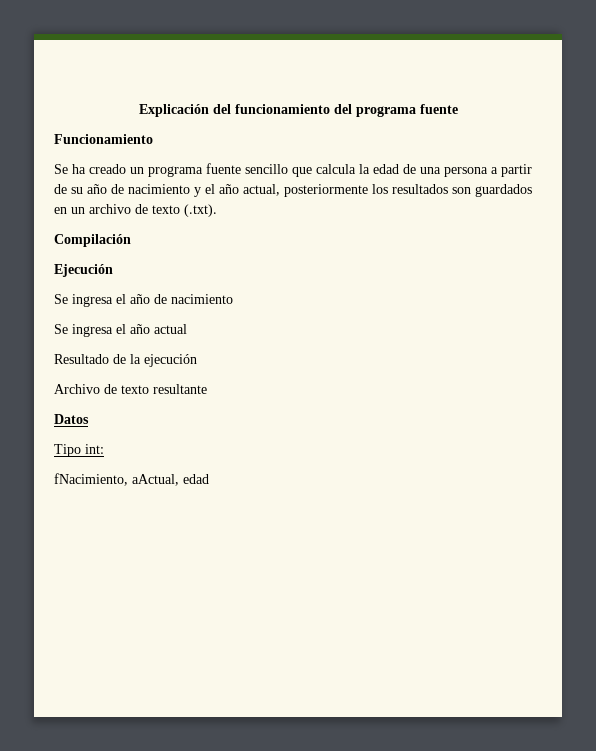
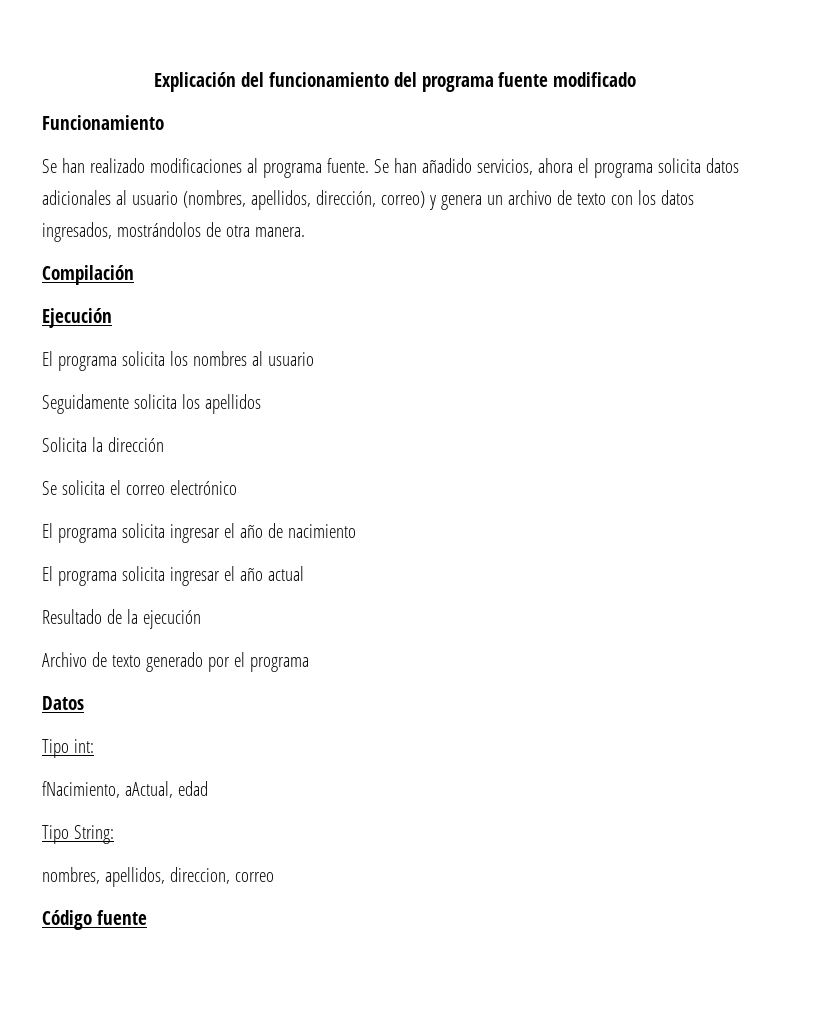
(458, 109) none -> [553,72,637,87] modificado
[72,163,532,177] [54,184,532,197] [54,204,217,217] [54,234,131,247] [54,264,113,277] [54,294,113,307] ha creado un programa fuente sencillo que calcula la edad de una persona a partir de su año de nacimiento y el año actual, posteriormente los resultados son guardados en un archivo de texto (.txt). // Compilación // Ejecución // Se ingresa -> [61,158,739,178] [42,190,694,210] [42,222,305,242] [42,265,134,285] [42,308,112,328] [42,351,314,371] [42,394,261,414] [42,437,164,452] [42,480,237,495] [42,523,220,543] han realizado modificaciones al programa fuente. Se han añadido servicios, ahora el programa solicita datos adicionales al usuario (nombres, apellidos, dirección, correo) y genera un archivo de texto con los datos ingresados, mostrándolos de otra manera. // Compilación // Ejecución // El programa solicita los nombres al usuario // Seguidamente solicita los apellidos // Solicita la dirección // Se solicita el correo electrónico // El programa solicita ingresar
[54,324,113,337] Se ingresa -> [42,566,220,586] El programa solicita ingresar
[153,384,207,394] resultante -> [145,652,309,672] generado por el programa
(209, 479) none -> [42,825,114,844] [42,867,274,887] [42,910,147,930] // Tipo String: // nombres, apellidos, direccion, correo // Código fuente

